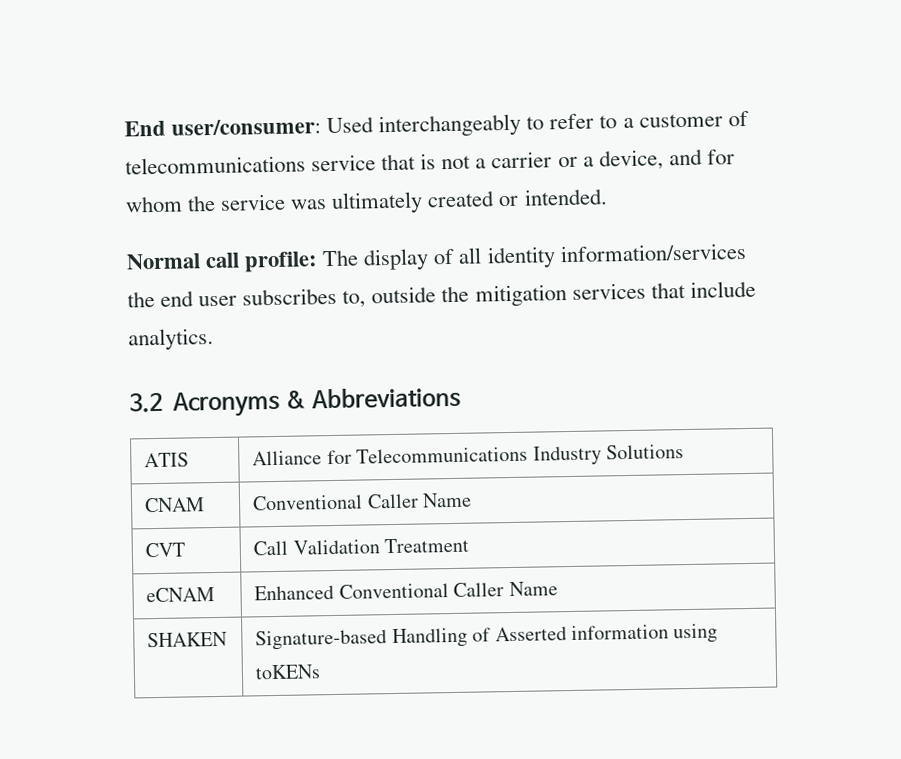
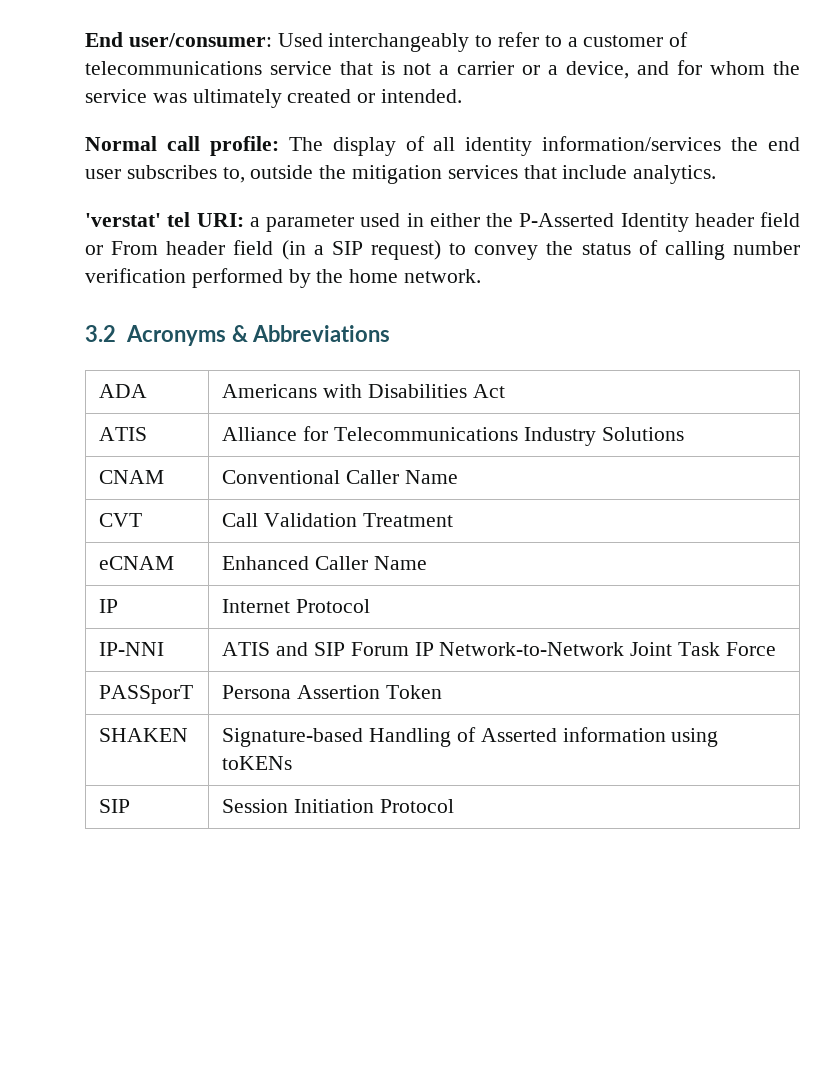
(214, 339) none -> [85,212,800,232] [85,240,800,260] [85,268,482,288] // 'verstat' tel URI: a parameter used in either the P-Asserted Identity header field or From header field (in a SIP request) to convey the status of calling number verification performed by the home network.
(462, 398) none -> [99,384,148,398] [222,384,505,398] // ADA | Americans with Disabilities Act
[338,581,558,599] Conventional Caller Name -> [315,556,428,570] [99,599,119,613] [222,599,371,613] [99,642,165,656] [222,642,776,656] [99,685,194,704] [222,685,443,699] Caller Name // IP | Internet Protocol // IP-NNI | ATIS and SIP Forum IP Network-to-Network Joint Task Force // PASSporT | Persona Assertion Token
(322, 672) none -> [99,799,131,813] [222,799,455,813] // SIP | Session Initiation Protocol

